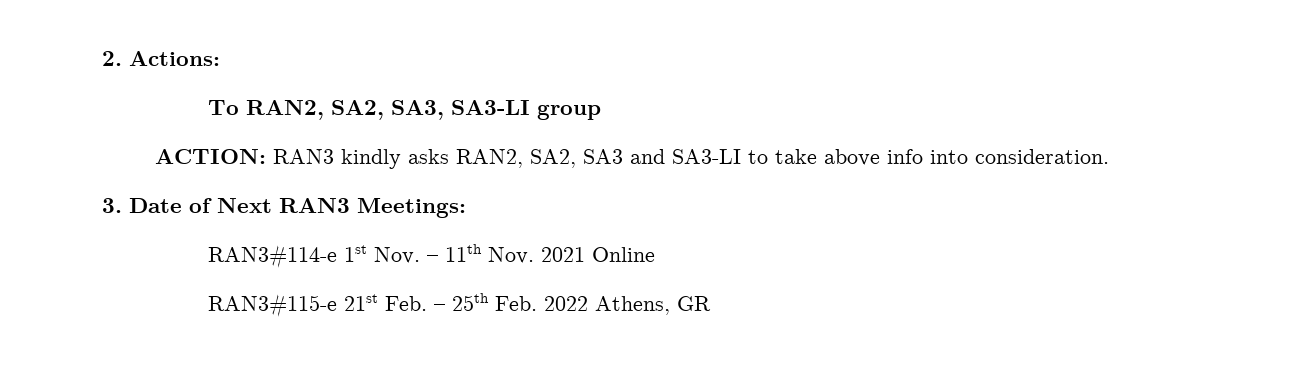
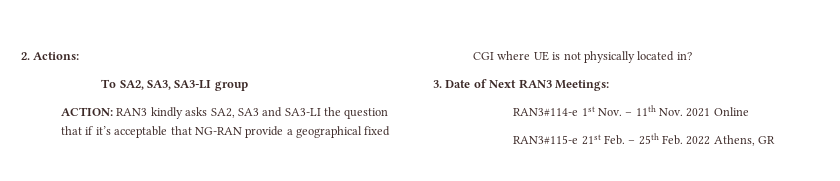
[246,100,325,120] RAN2, -> (117, 83) none
[456,149,524,168] RAN2, -> (208, 111) none
[748,149,1110,166] to take above info into consideration. -> [324,107,389,119] [61,126,391,138] [473,51,692,63] the question that if it’s acceptable that NG-RAN provide a geographical fixed CGI where UE is not physically located in?

